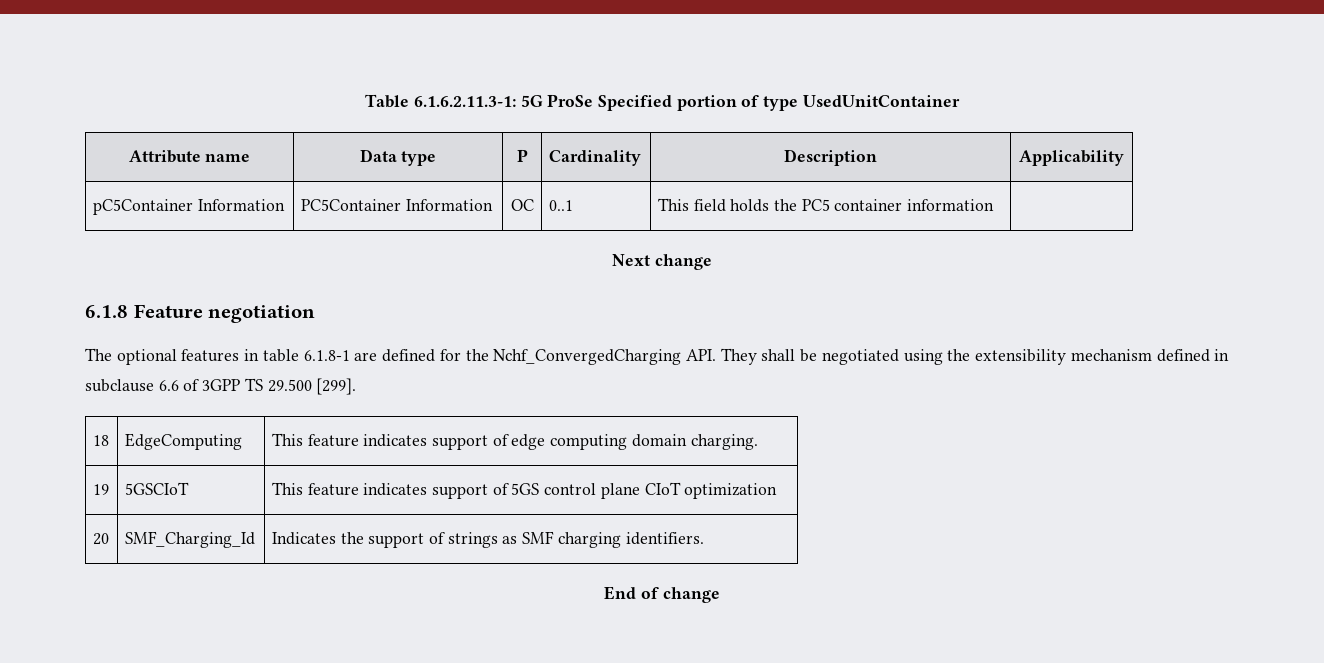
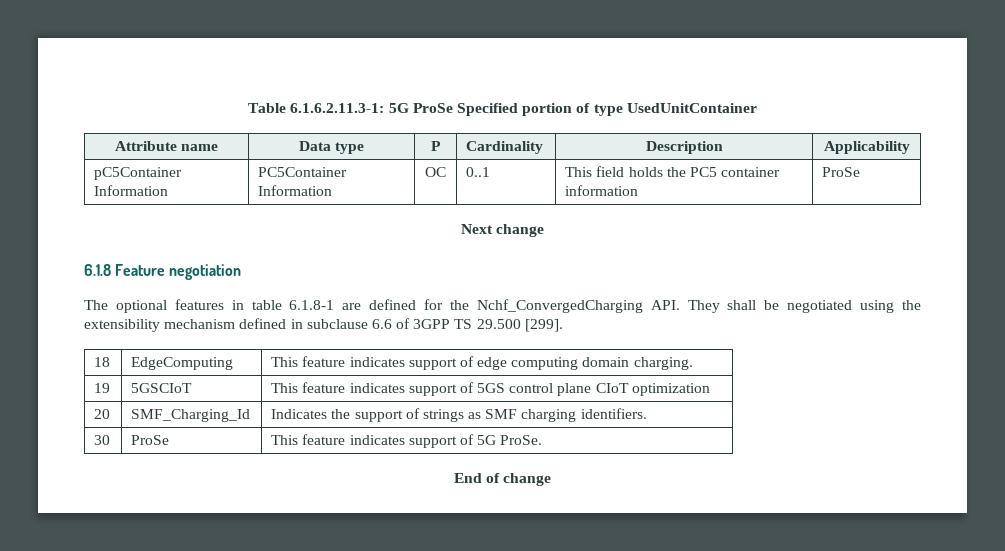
(995, 205) none -> [822,167,861,177] ProSe
(704, 538) none -> [94,435,111,445] [131,435,170,445] [271,434,543,448] // 30 | ProSe | This feature indicates support of 5G ProSe.

